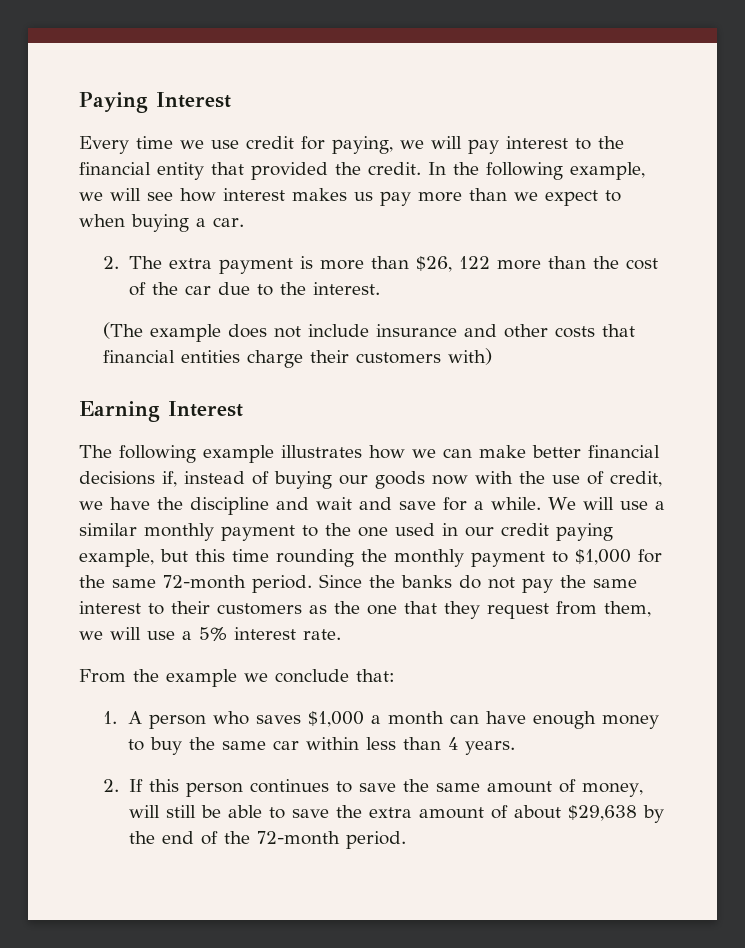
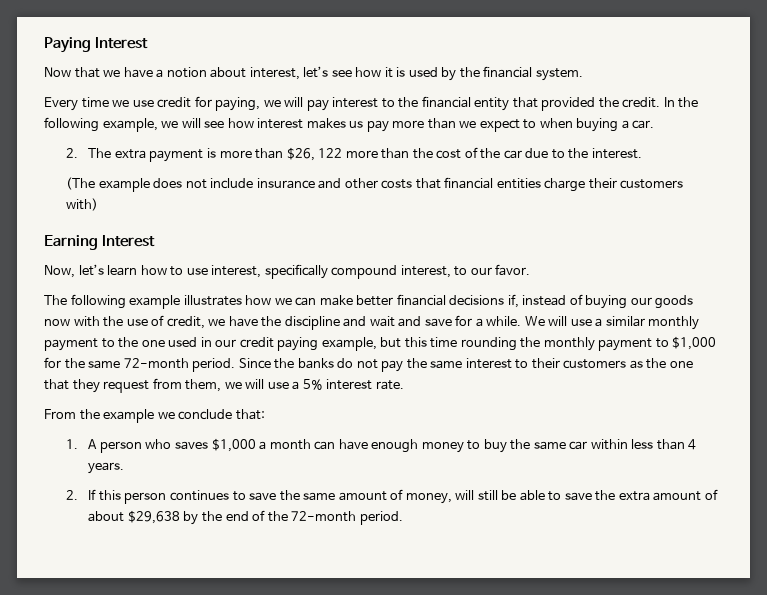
(231, 100) none -> [44,66,583,81] // Now that we have a notion about interest, let’s see how it is used by the financial system.
(243, 409) none -> [44,264,531,279] // Now, let’s learn how to use interest, specifically compound interest, to our favor.

